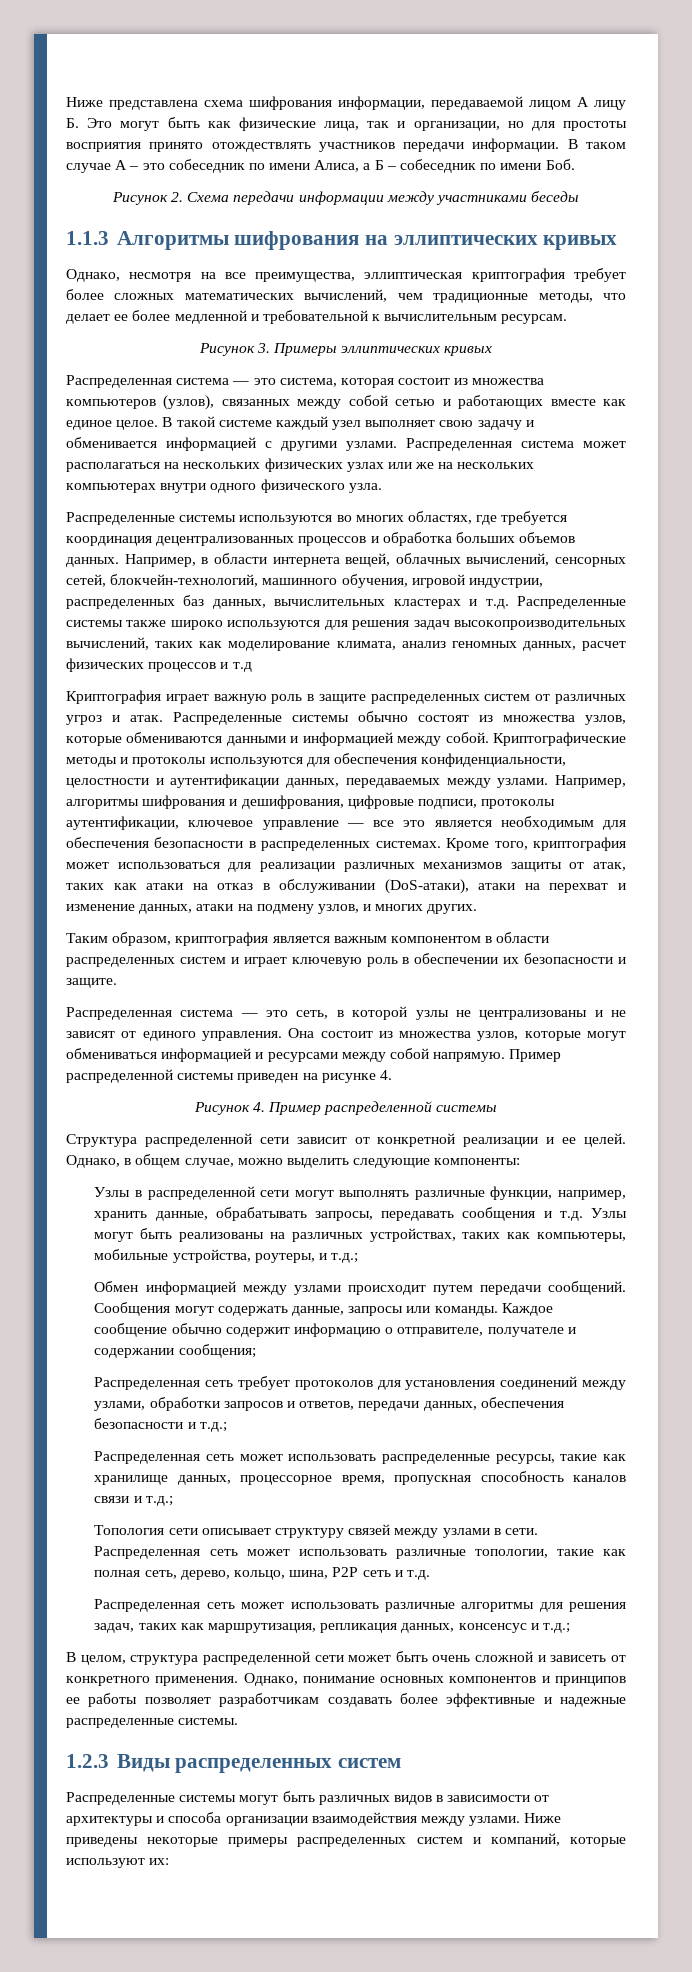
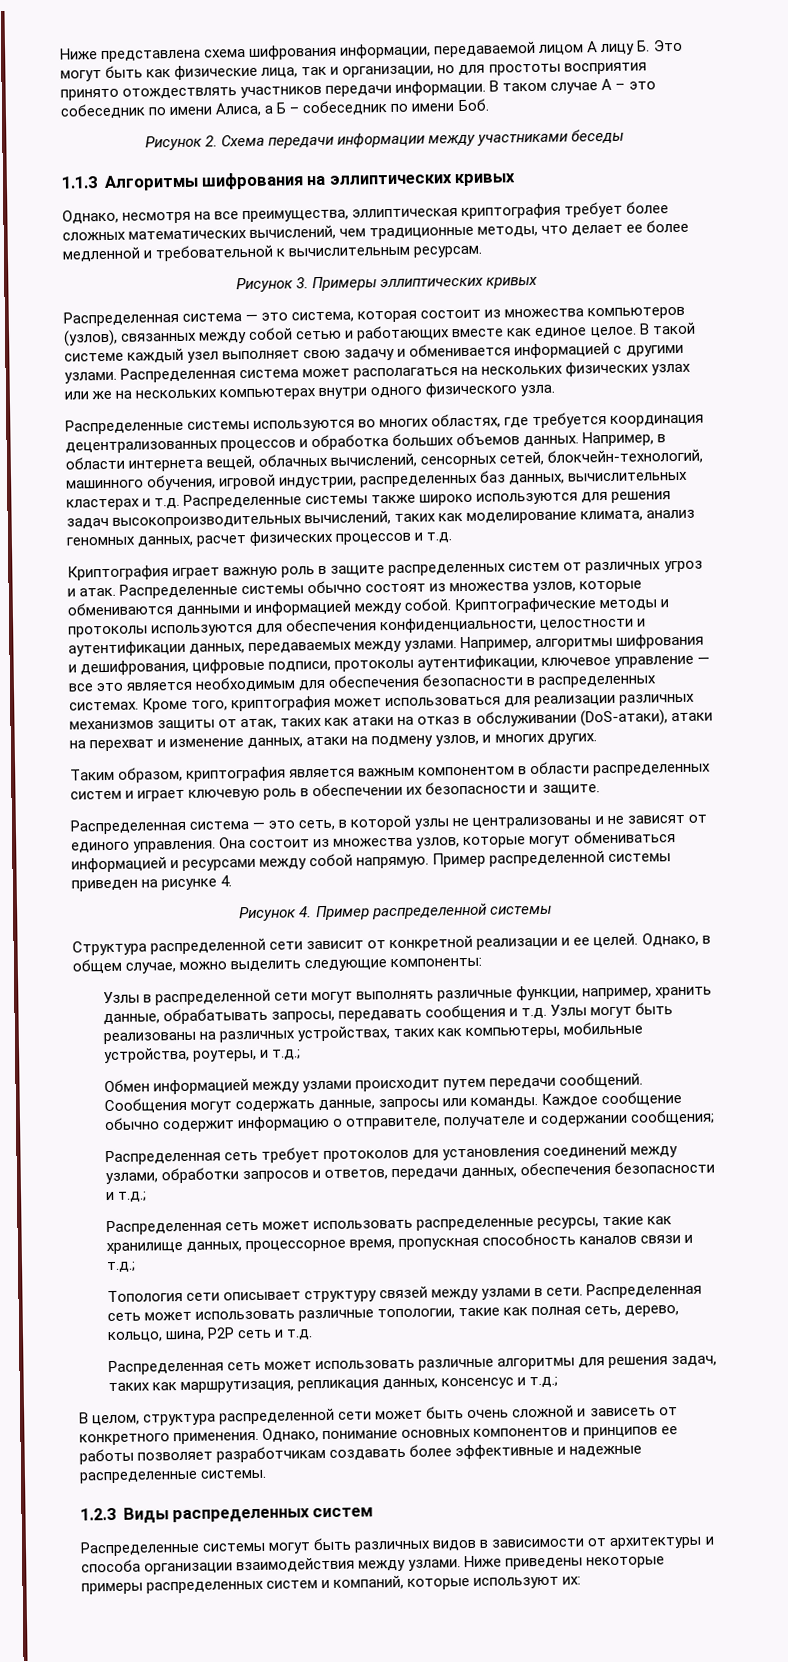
[232,662,252,672] т.д -> [426,532,453,543] т.д.

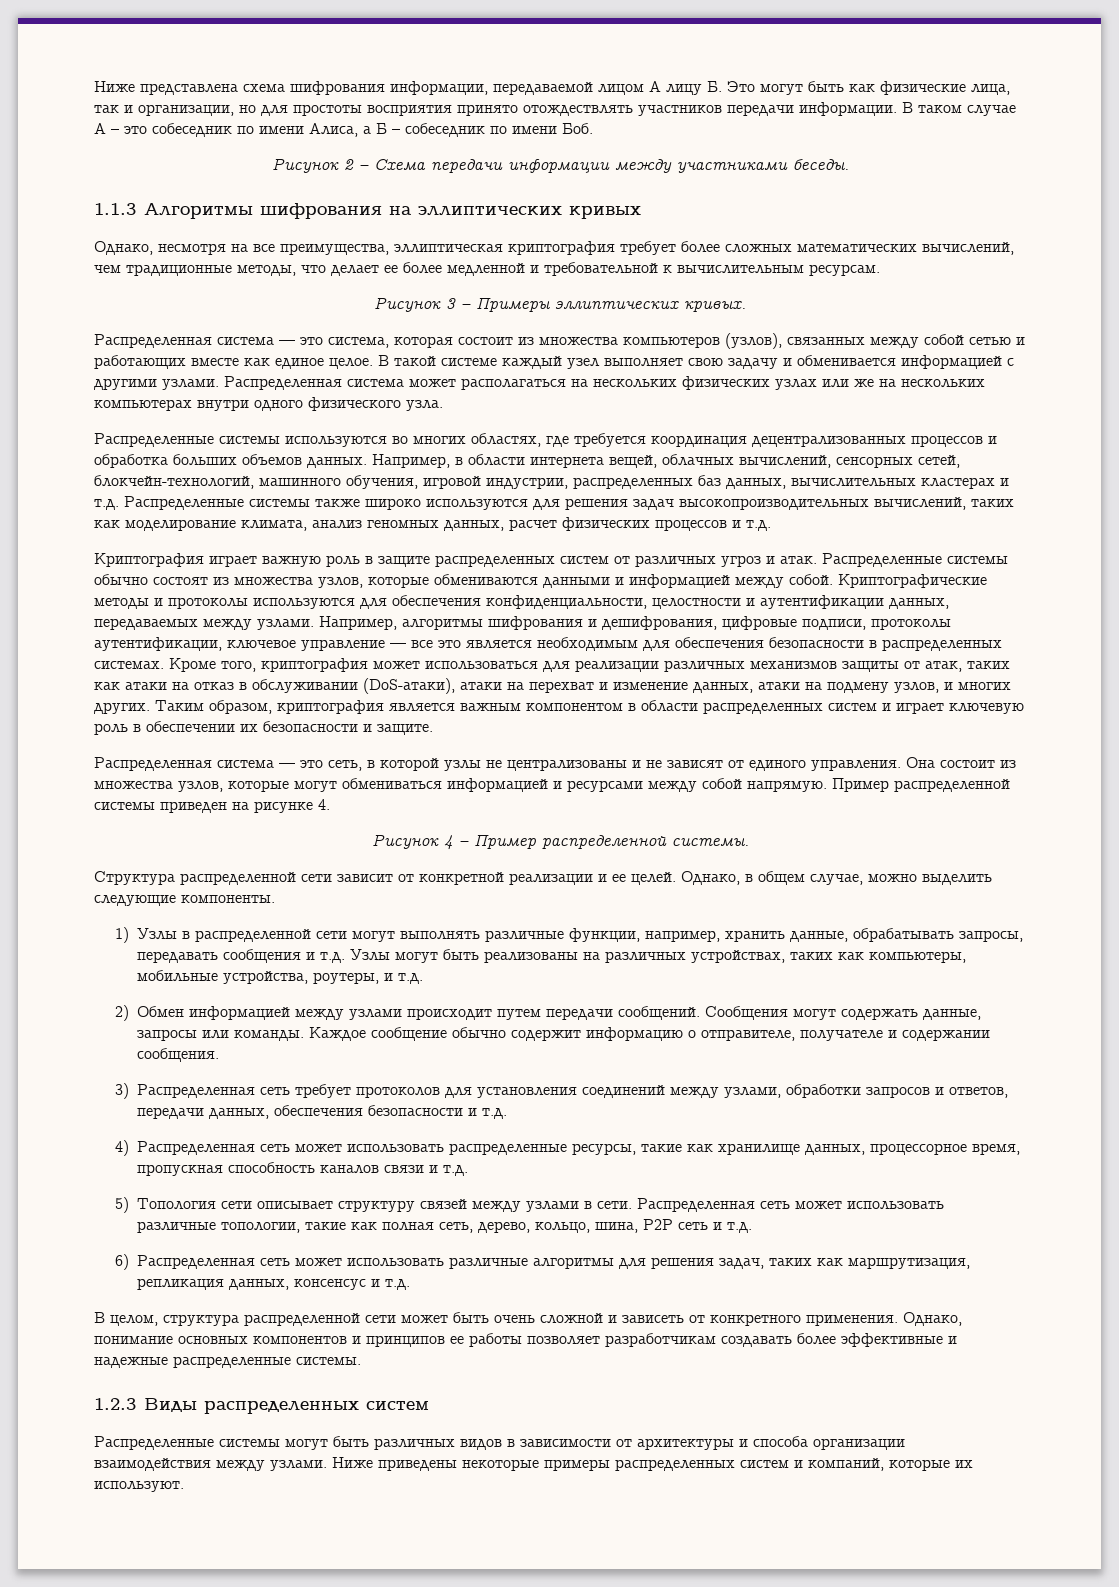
[204,135,218,147] 2. -> [343,159,369,170] 2 –
[571,128,625,144] беседы -> [792,159,849,170] беседы.
[295,277,309,289] 3. -> [446,298,471,309] 3 –
[486,276,539,289] кривых -> [684,301,746,312] кривых.
(597, 739) // -> (150, 708) none
[299,902,552,921] 4. Пример распределенной системы -> [443,835,749,850] 4 – Пример распределенной системы.
[390,957,483,968] компоненты: // -> [181,895,275,903] [114,927,129,943] компоненты. // 1)
[271,1049,301,1060] т.д.; // -> [397,973,423,984] [114,1005,129,1021] т.д. // 2)
[629,1109,715,1125] сообщения; // -> [136,1048,219,1062] [114,1083,129,1099] сообщения. // 3)
[117,1191,147,1202] т.д.; // -> [481,1108,507,1119] [114,1140,129,1156] т.д. // 4)
[105,1261,136,1273] т.д.; // -> [442,1165,468,1176] [114,1197,129,1213] т.д. // 5)
(313, 1334) none -> [114,1254,129,1270] 6)
[528,1376,558,1388] т.д.; -> [384,1279,410,1290] т.д.
[473,1576,582,1589] используют их: -> [955,1460,973,1468] [94,1481,184,1492] их используют.

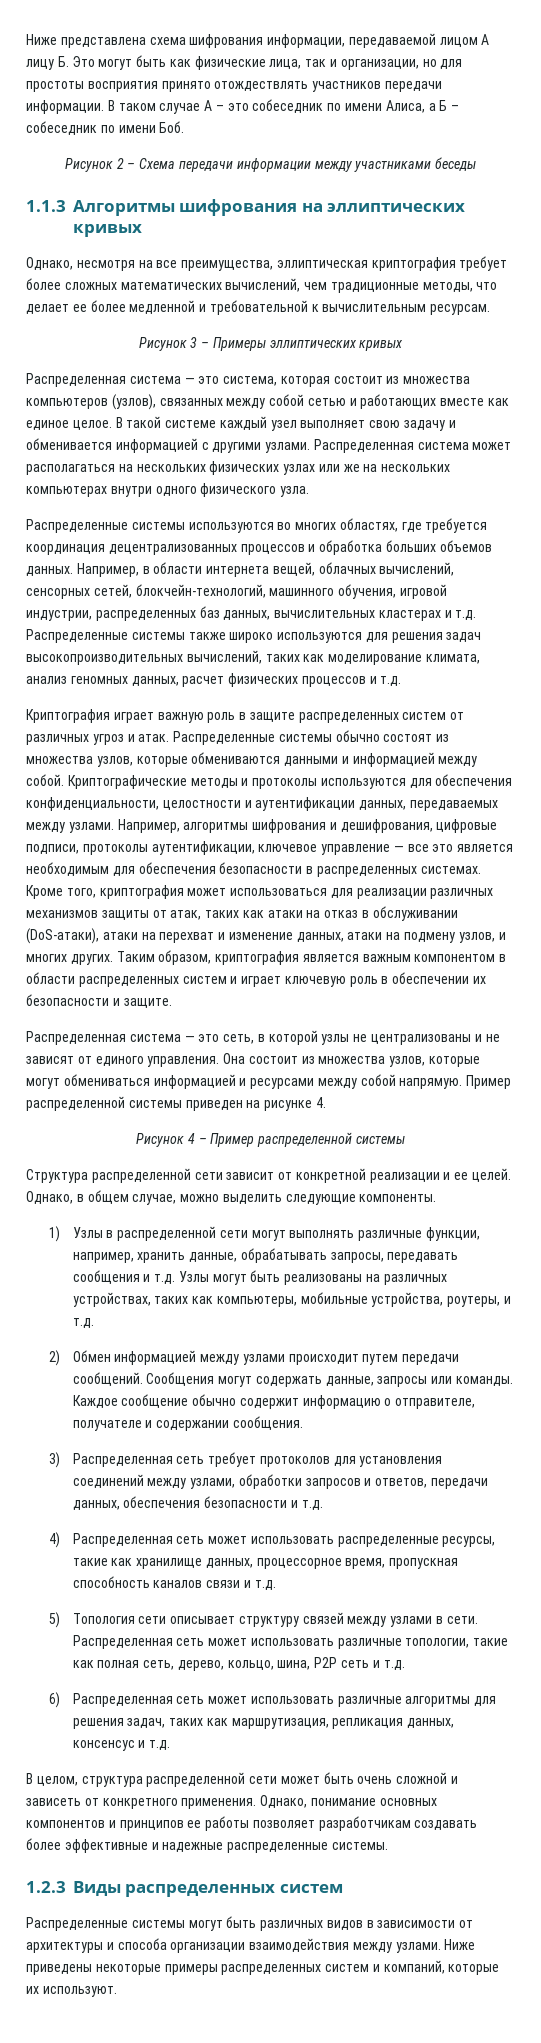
[792,159,849,170] беседы. -> [435,157,477,171] беседы
[684,301,746,312] кривых. -> [359,340,404,351] кривых
[671,838,749,846] системы. -> [355,1136,405,1144] системы

